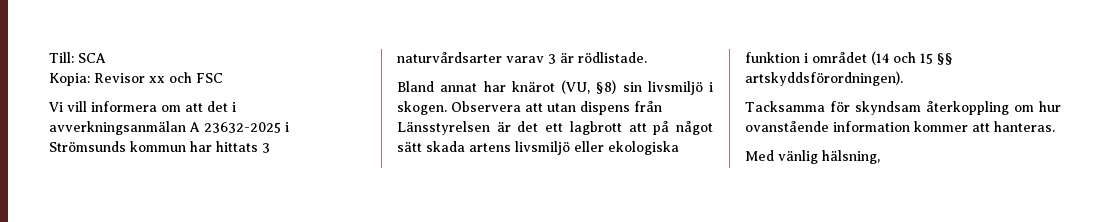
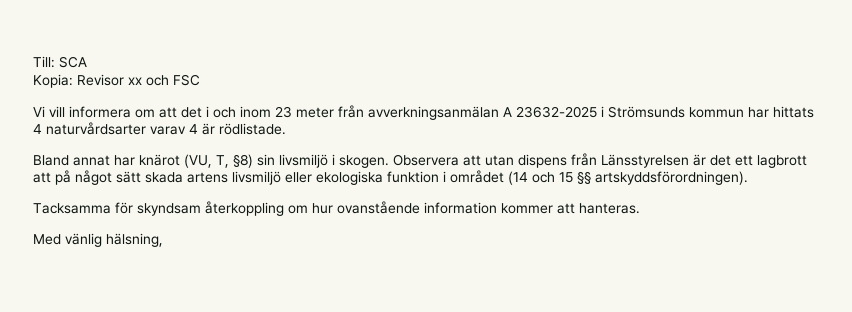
(236, 107) none -> [213,105,364,118] och inom 23 meter från
[262,143,270,153] 3 -> [33,124,42,134] 4
[548,54,556,64] 3 -> [189,124,198,134] 4
(590, 87) none -> [216,155,229,168] T,

